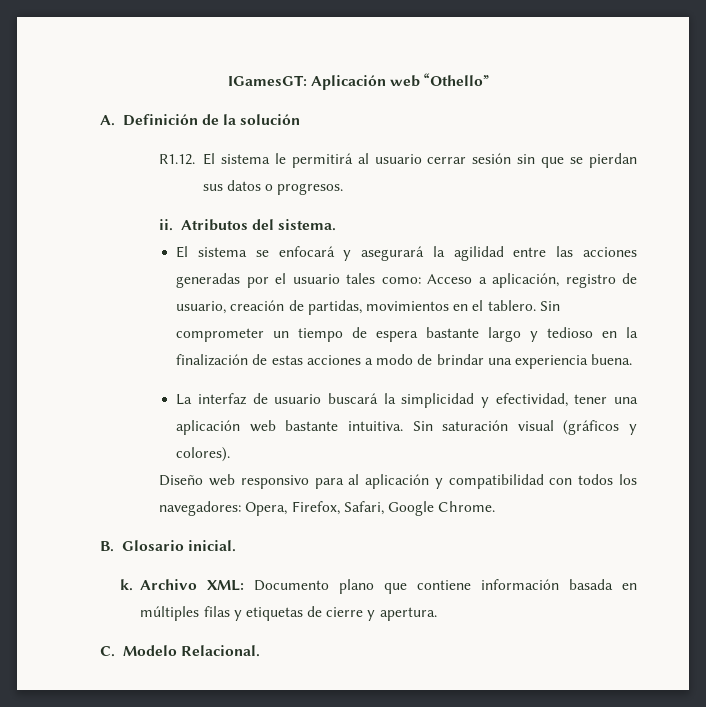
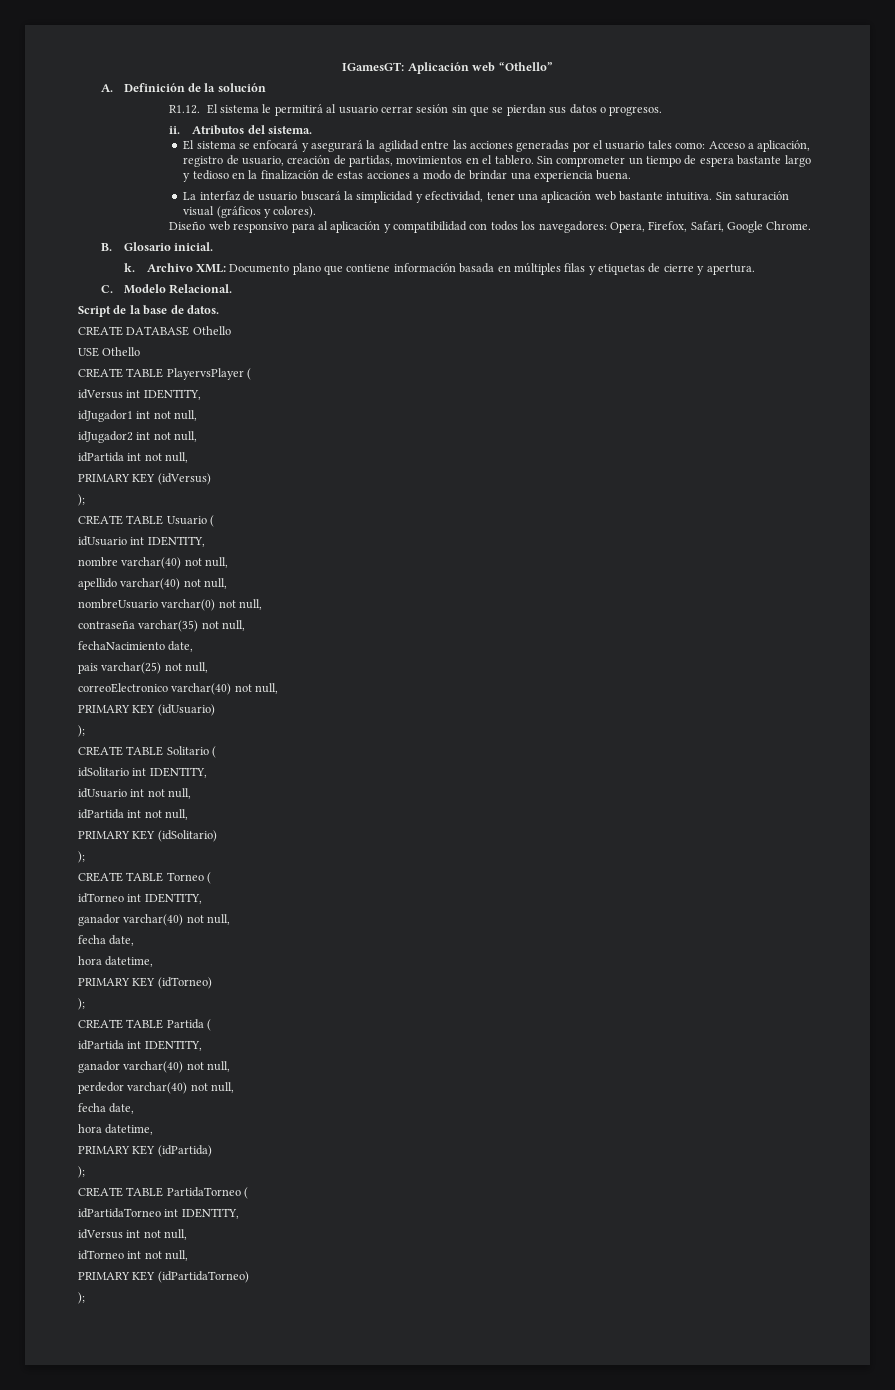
(260, 651) none -> [78,305,219,317] [78,326,231,336] [78,347,141,357] [78,368,252,380] [78,389,201,400] [78,410,198,422] [78,431,198,443] [78,452,189,463] [78,473,211,485] [78,494,85,506] [78,515,215,527] [78,536,205,547] [78,557,229,569] [78,578,228,590] [78,599,263,611] [78,620,246,632] [78,641,194,652] [78,662,209,674] [78,683,279,695] [78,704,215,716] [78,725,85,737] [78,746,217,758] [78,767,207,778] [78,788,192,799] [78,809,189,820] [78,830,217,842] [78,851,85,863] [78,872,212,884] [78,893,202,904] [78,914,231,926] [78,935,135,946] [78,956,154,967] [78,977,212,989] [78,998,85,1010] [78,1019,212,1031] [78,1040,202,1051] [78,1061,231,1073] [78,1082,235,1094] [78,1103,135,1114] [78,1124,154,1135] [78,1145,212,1157] [78,1166,85,1178] [78,1187,249,1199] [78,1208,239,1219] [78,1229,188,1240] [78,1250,189,1261] [78,1271,249,1283] [78,1292,85,1304] // Script de la base de datos. // CREATE DATABASE Othello // USE Othello // CREATE TABLE PlayervsPlayer ( // idVersus int IDENTITY, // idJugador1 int not null, // idJugador2 int not null, // idPartida int not null, // PRIMARY KEY (idVersus) // ); // CREATE TABLE Usuario ( // idUsuario int IDENTITY, // nombre varchar(40) not null, // apellido varchar(40) not null, // nombreUsuario varchar(0) not null, // contraseña varchar(35) not null, // fechaNacimiento date, // pais varchar(25) not null, // correoElectronico varchar(40) not null, // PRIMARY KEY (idUsuario) // ); // CREATE TABLE Solitario ( // idSolitario int IDENTITY, // idUsuario int not null, // idPartida int not null, // PRIMARY KEY (idSolitario) // ); // CREATE TABLE Torneo ( // idTorneo int IDENTITY, // ganador varchar(40) not null, // fecha date, // hora datetime, // PRIMARY KEY (idTorneo) // ); // CREATE TABLE Partida ( // idPartida int IDENTITY, // ganador varchar(40) not null, // perdedor varchar(40) not null, // fecha date, // hora datetime, // PRIMARY KEY (idPartida) // ); // CREATE TABLE PartidaTorneo ( // idPartidaTorneo int IDENTITY, // idVersus int not null, // idTorneo int not null, // PRIMARY KEY (idPartidaTorneo) // );

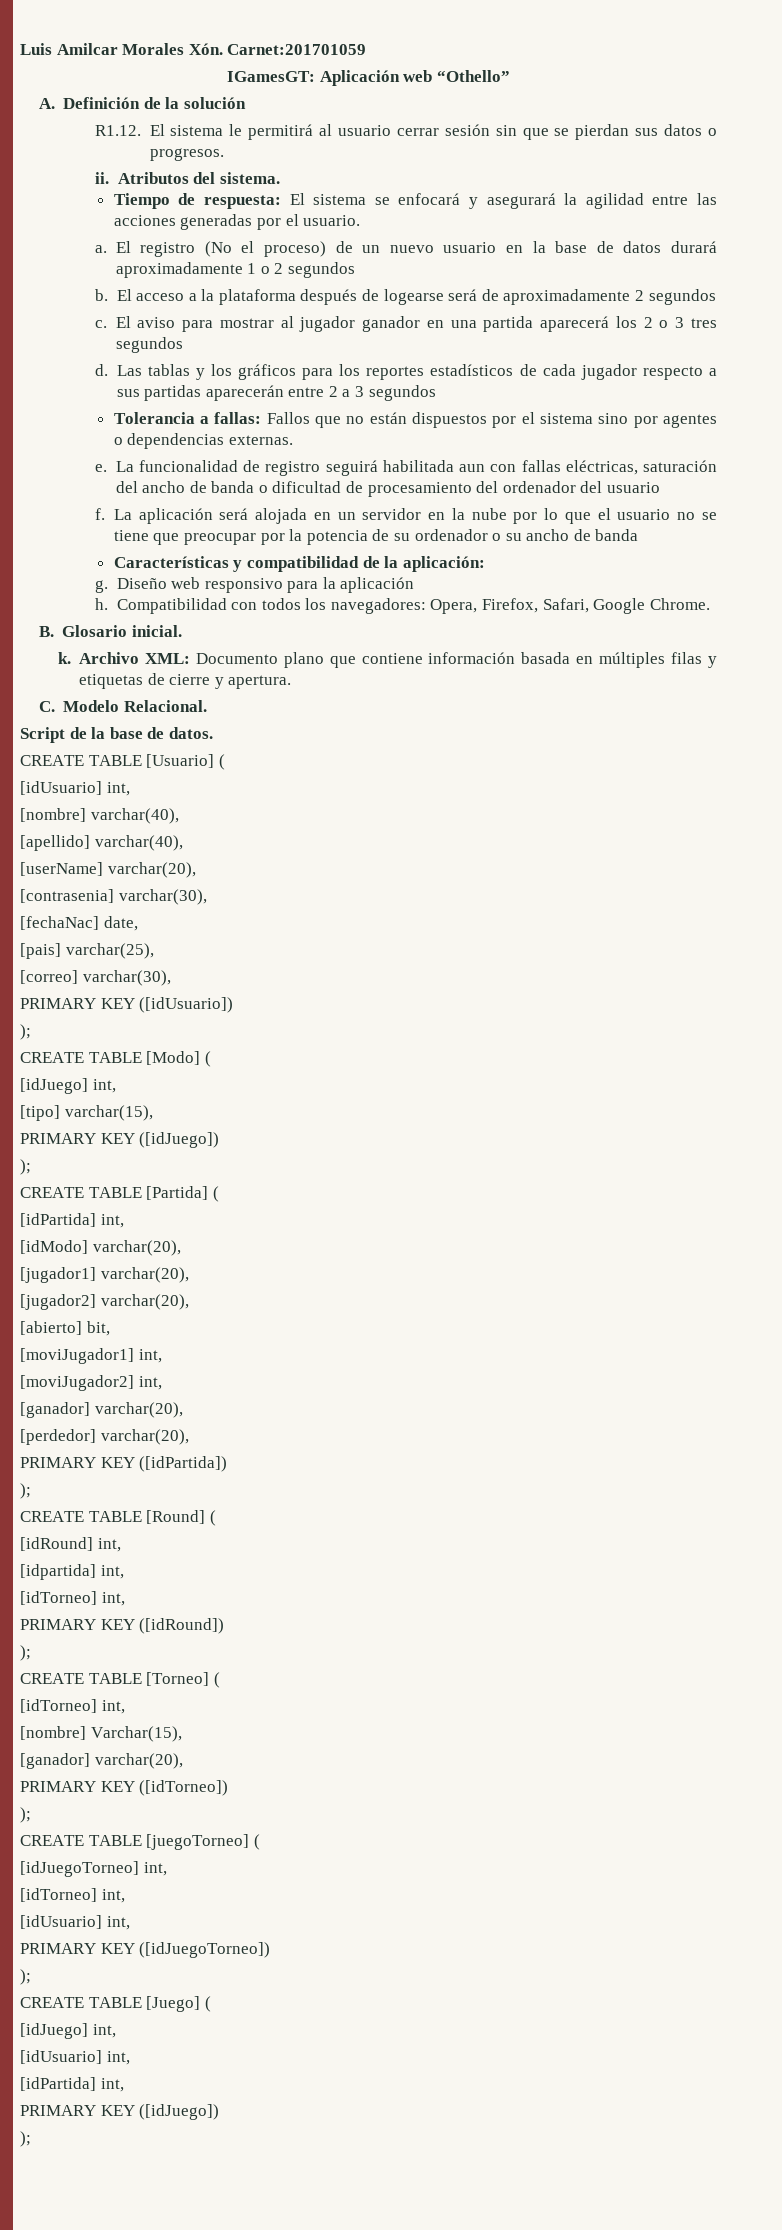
(342, 66) none -> [20,43,367,55] Luis Amilcar Morales Xón. Carnet:201701059 //
(313, 130) none -> [113,193,281,209] Tiempo de respuesta:
[605,140,811,152] [183,155,811,167] [183,170,632,182] [183,191,790,203] [183,206,317,218] usuario tales como: Acceso a aplicación, registro de usuario, creación de partidas, movimientos en el tablero. Sin comprometer un tiempo de espera bastante largo y tedioso en la finalización de estas acciones a modo de brindar una experiencia buena. // La interfaz de usuario buscará la simplicidad y efectividad, tener una aplicación web bastante intuitiva. Sin saturación visual (gráficos y colores). // -> [303,215,361,226] [95,241,717,257] [115,262,355,278] [95,289,716,305] [95,316,717,332] [115,337,183,353] [95,364,717,380] [116,385,436,401] [113,412,717,428] [113,433,293,449] [95,460,717,476] [115,481,661,497] [95,508,717,524] [113,529,639,545] [113,556,485,572] [95,580,109,593] usuario. // a. El registro (No el proceso) de un nuevo usuario en la base de datos durará aproximadamente 1 o 2 segundos // b. El acceso a la plataforma después de logearse será de aproximadamente 2 segundos // c. El aviso para mostrar al jugador ganador en una partida aparecerá los 2 o 3 tres segundos // d. Las tablas y los gráficos para los reportes estadísticos de cada jugador respecto a sus partidas aparecerán entre 2 a 3 segundos // Tolerancia a fallas: Fallos que no están dispuestos por el sistema sino por agentes o dependencias externas. // e. La funcionalidad de registro seguirá habilitada aun con fallas eléctricas, saturación del ancho de banda o dificultad de procesamiento del ordenador del usuario // f. La aplicación será alojada en un servidor en la nube por lo que el usuario no se tiene que preocupar por la potencia de su ordenador o su ancho de banda // Características y compatibilidad de la aplicación: // g.
[317,221,468,233] al aplicación y compatibilidad -> [322,577,415,593] [95,598,227,614] la aplicación // h. Compatibilidad
[78,326,231,336] [78,347,141,357] [78,368,252,380] [78,389,201,400] [78,410,198,422] [78,431,198,443] [78,452,189,463] [78,473,211,485] [78,494,85,506] [78,515,215,527] [78,536,205,547] [78,557,229,569] [78,578,228,590] [78,599,263,611] [78,620,246,632] [78,641,194,652] [78,662,209,674] [78,683,279,695] [78,704,215,716] [78,725,85,737] [78,746,217,758] [78,767,207,778] [78,788,192,799] [78,809,189,820] [78,830,217,842] [78,851,85,863] [78,872,212,884] [78,893,202,904] [78,914,231,926] [78,935,135,946] [78,956,154,967] [78,977,212,989] [78,998,85,1010] [78,1019,212,1031] [78,1040,202,1051] [78,1061,231,1073] [78,1082,235,1094] [78,1103,135,1114] [78,1124,154,1135] [78,1145,212,1157] [78,1166,85,1178] [78,1187,249,1199] [78,1208,239,1219] [78,1229,188,1240] [78,1250,189,1261] [78,1271,249,1283] [78,1292,85,1304] // CREATE DATABASE Othello // USE Othello // CREATE TABLE PlayervsPlayer ( // idVersus int IDENTITY, // idJugador1 int not null, // idJugador2 int not null, // idPartida int not null, // PRIMARY KEY (idVersus) // ); // CREATE TABLE Usuario ( // idUsuario int IDENTITY, // nombre varchar(40) not null, // apellido varchar(40) not null, // nombreUsuario varchar(0) not null, // contraseña varchar(35) not null, // fechaNacimiento date, // pais varchar(25) not null, // correoElectronico varchar(40) not null, // PRIMARY KEY (idUsuario) // ); // CREATE TABLE Solitario ( // idSolitario int IDENTITY, // idUsuario int not null, // idPartida int not null, // PRIMARY KEY (idSolitario) // ); // CREATE TABLE Torneo ( // idTorneo int IDENTITY, // ganador varchar(40) not null, // fecha date, // hora datetime, // PRIMARY KEY (idTorneo) // ); // CREATE TABLE Partida ( // idPartida int IDENTITY, // ganador varchar(40) not null, // perdedor varchar(40) not null, // fecha date, // hora datetime, // PRIMARY KEY (idPartida) // ); // CREATE TABLE PartidaTorneo ( // idPartidaTorneo int IDENTITY, // idVersus int not null, // idTorneo int not null, // PRIMARY KEY (idPartidaTorneo) // ); -> [20,754,225,770] [20,781,130,796] [20,808,179,824] [20,835,183,851] [20,862,196,878] [20,889,207,905] [20,916,138,931] [20,943,154,959] [20,970,171,986] [20,997,234,1013] [20,1024,31,1040] [20,1051,211,1067] [20,1078,116,1094] [20,1105,153,1121] [20,1132,220,1148] [20,1159,31,1175] [20,1186,219,1202] [20,1213,124,1228] [20,1240,181,1256] [20,1267,189,1283] [20,1294,189,1310] [20,1321,110,1336] [20,1348,162,1364] [20,1375,162,1391] [20,1402,183,1418] [20,1429,189,1445] [20,1456,228,1472] [20,1483,31,1499] [20,1510,216,1526] [20,1537,121,1552] [20,1564,124,1580] [20,1591,125,1606] [20,1618,225,1634] [20,1645,31,1661] [20,1672,220,1688] [20,1699,125,1714] [20,1726,182,1742] [20,1753,183,1769] [20,1780,229,1796] [20,1807,31,1823] [20,1834,260,1850] [20,1861,167,1877] [20,1888,125,1903] [20,1915,130,1930] [20,1942,271,1958] [20,1969,31,1985] [20,1996,211,2012] [20,2023,116,2039] [20,2050,130,2065] [20,2077,124,2092] [20,2104,220,2120] [20,2131,31,2147] // CREATE TABLE [Usuario] ( // [idUsuario] int, // [nombre] varchar(40), // [apellido] varchar(40), // [userName] varchar(20), // [contrasenia] varchar(30), // [fechaNac] date, // [pais] varchar(25), // [correo] varchar(30), // PRIMARY KEY ([idUsuario]) // ); // CREATE TABLE [Modo] ( // [idJuego] int, // [tipo] varchar(15), // PRIMARY KEY ([idJuego]) // ); // CREATE TABLE [Partida] ( // [idPartida] int, // [idModo] varchar(20), // [jugador1] varchar(20), // [jugador2] varchar(20), // [abierto] bit, // [moviJugador1] int, // [moviJugador2] int, // [ganador] varchar(20), // [perdedor] varchar(20), // PRIMARY KEY ([idPartida]) // ); // CREATE TABLE [Round] ( // [idRound] int, // [idpartida] int, // [idTorneo] int, // PRIMARY KEY ([idRound]) // ); // CREATE TABLE [Torneo] ( // [idTorneo] int, // [nombre] Varchar(15), // [ganador] varchar(20), // PRIMARY KEY ([idTorneo]) // ); // CREATE TABLE [juegoTorneo] ( // [idJuegoTorneo] int, // [idTorneo] int, // [idUsuario] int, // PRIMARY KEY ([idJuegoTorneo]) // ); // CREATE TABLE [Juego] ( // [idJuego] int, // [idUsuario] int, // [idPartida] int, // PRIMARY KEY ([idJuego]) // );

